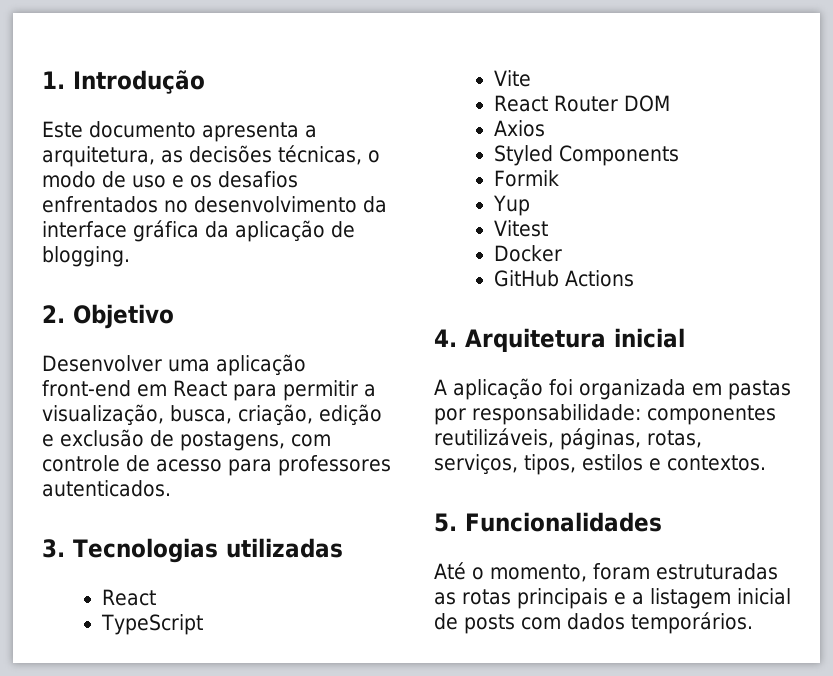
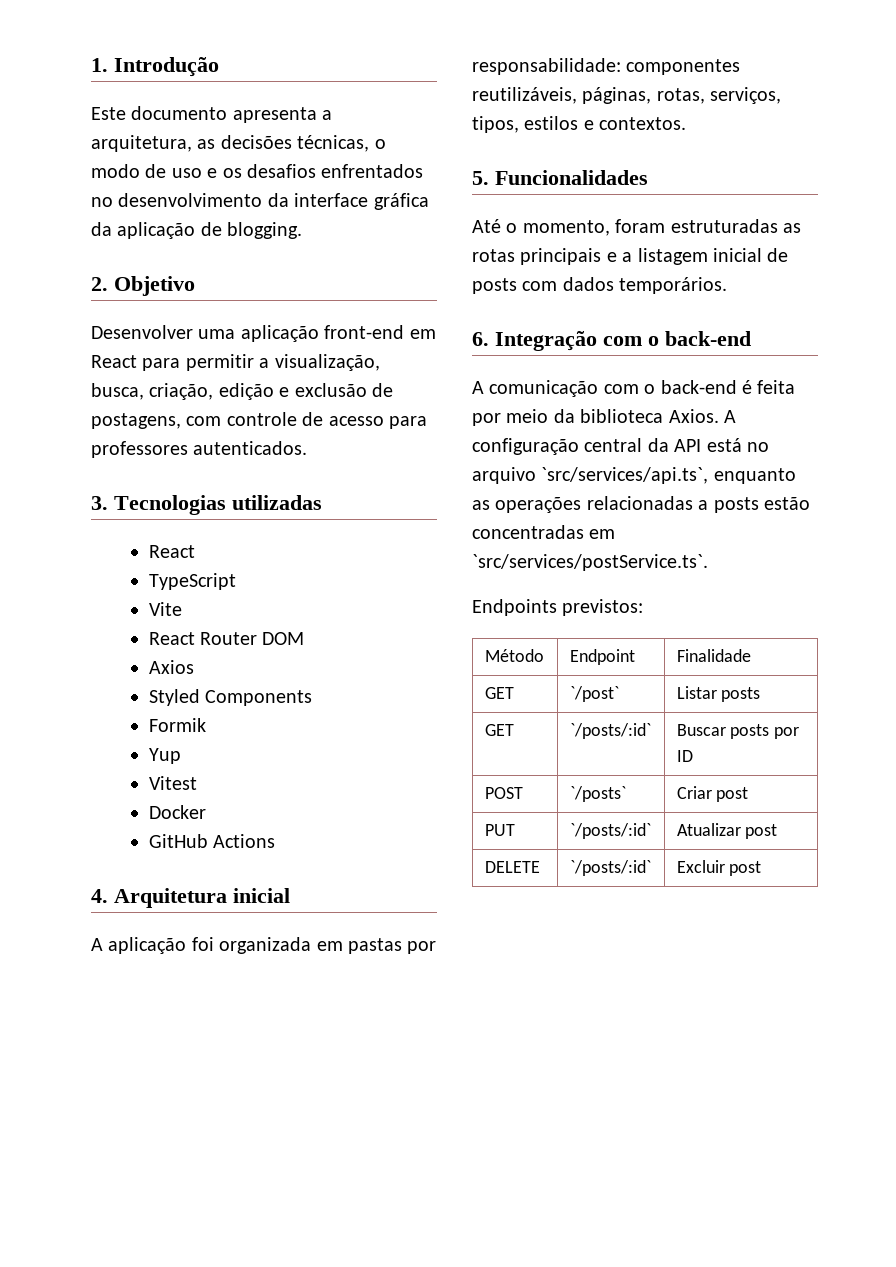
(753, 623) none -> [472,331,751,351] [472,380,796,397] [472,409,736,426] [472,438,769,455] [472,467,796,484] [472,496,810,513] [472,525,616,539] [472,554,708,571] [472,599,644,616] [484,649,544,662] [569,649,635,665] [676,649,751,662] [484,687,514,699] [569,686,619,702] [676,686,761,702] [484,724,514,736] [569,723,651,739] [676,724,800,739] [676,750,693,762] [484,787,523,799] [569,786,626,802] [676,786,749,802] [484,824,515,836] [569,823,651,839] [676,823,778,839] [484,861,540,873] [569,860,651,876] [676,860,762,876] // 6. Integração com o back-end // A comunicação com o back-end é feita por meio da biblioteca Axios. A configuração central da API está no arquivo `src/services/api.ts`, enquanto as operações relacionadas a posts estão concentradas em `src/services/postService.ts`. // Endpoints previstos: // Método | Endpoint | Finalidade // GET | `/post` | Listar posts // GET | `/posts/:id` | Buscar posts por ID // POST | `/posts` | Criar post // PUT | `/posts/:id` | Atualizar post // DELETE | `/posts/:id` | Excluir post

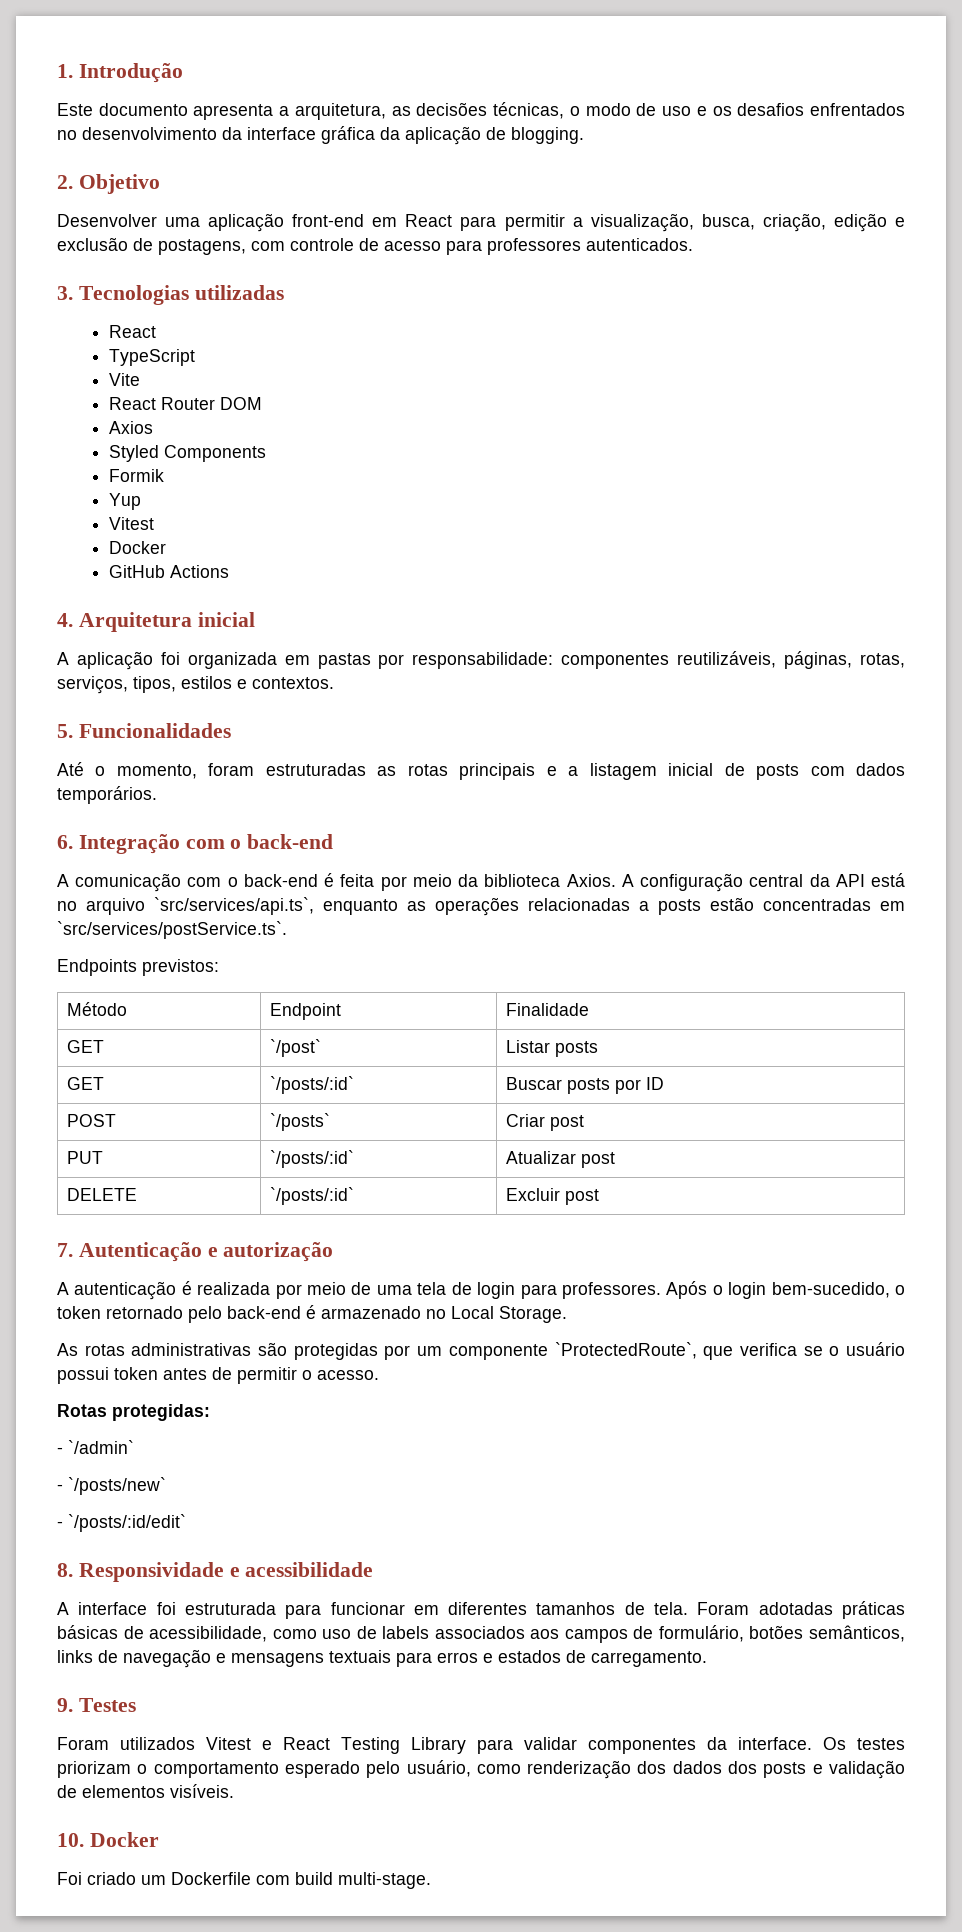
(762, 868) none -> [57,1242,334,1262] [57,1281,905,1300] [57,1305,567,1323] [57,1342,906,1360] [57,1367,379,1384] [57,1404,210,1421] [57,1440,134,1454] [57,1477,166,1495] [57,1514,186,1532] [57,1562,374,1582] [57,1601,905,1619] [57,1625,906,1643] [57,1649,707,1668] [57,1698,136,1712] [57,1737,905,1754] [57,1760,905,1779] [57,1784,234,1798] [57,1832,159,1847] [57,1872,431,1889] // 7. Autenticação e autorização // A autenticação é realizada por meio de uma tela de login para professores. Após o login bem-sucedido, o token retornado pelo back-end é armazenado no Local Storage. // As rotas administrativas são protegidas por um componente `ProtectedRoute`, que verifica se o usuário possui token antes de permitir o acesso. // Rotas protegidas: // - `/admin` // - `/posts/new` // - `/posts/:id/edit` // 8. Responsividade e acessibilidade // A interface foi estruturada para funcionar em diferentes tamanhos de tela. Foram adotadas práticas básicas de acessibilidade, como uso de labels associados aos campos de formulário, botões semânticos, links de navegação e mensagens textuais para erros e estados de carregamento. // 9. Testes // Foram utilizados Vitest e React Testing Library para validar componentes da interface. Os testes priorizam o comportamento esperado pelo usuário, como renderização dos dados dos posts e validação de elementos visíveis. // 10. Docker // Foi criado um Dockerfile com build multi-stage.

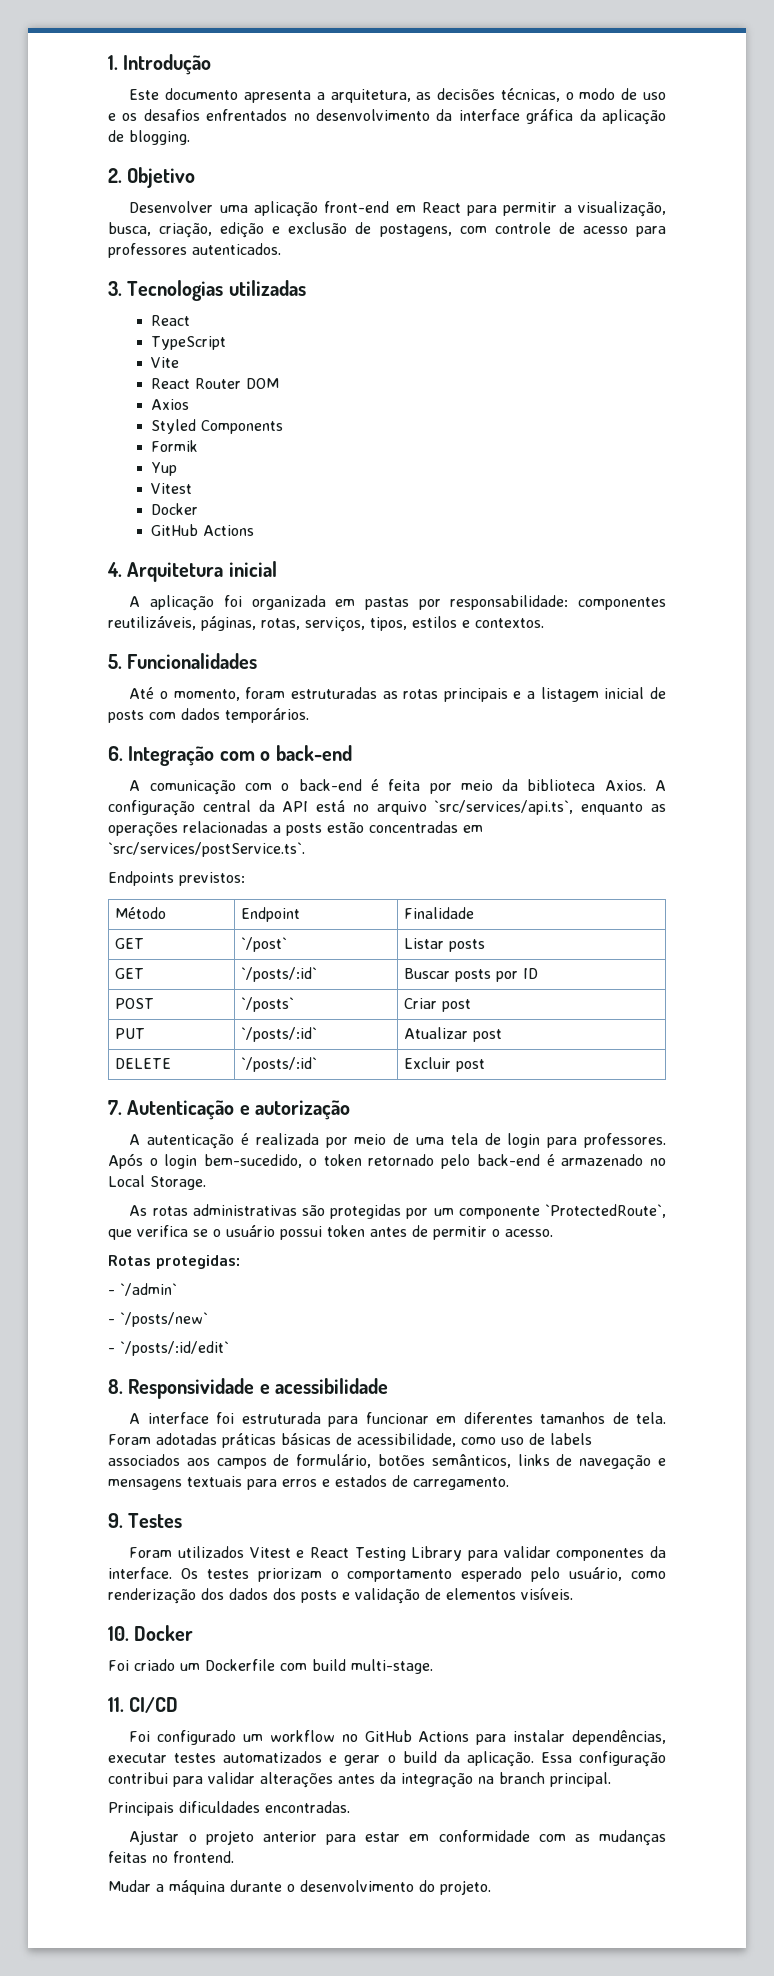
(431, 1880) none -> [108,1697,179,1713] [129,1730,666,1745] [108,1751,667,1767] [108,1772,611,1788] [108,1801,350,1816] [129,1830,666,1846] [108,1851,234,1863] [108,1880,491,1895] // 11. CI/CD // Foi configurado um workflow no GitHub Actions para instalar dependências, executar testes automatizados e gerar o build da aplicação. Essa configuração contribui para validar alterações antes da integração na branch principal. // Principais dificuldades encontradas. // Ajustar o projeto anterior para estar em conformidade com as mudanças feitas no frontend. // Mudar a máquina durante o desenvolvimento do projeto.

